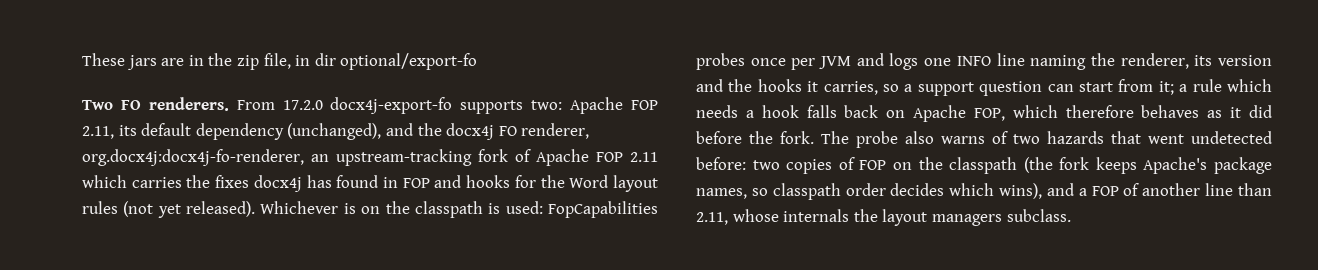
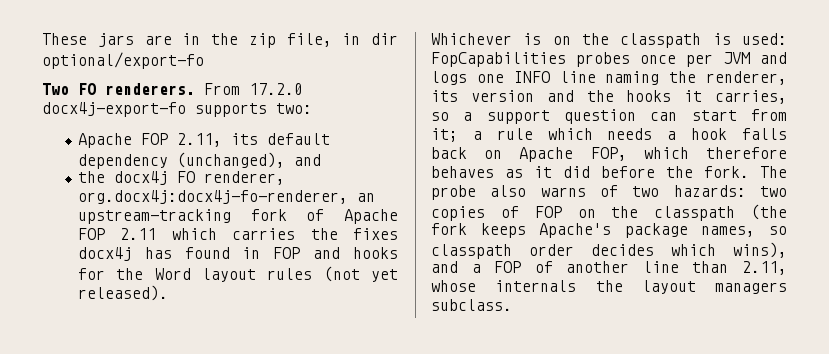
(563, 105) none -> (312, 108) //
(413, 129) none -> (321, 160) //
(256, 209) none -> (168, 293) //
[1047,131,1272,144] [696,157,746,170] hazards that went undetected before: -> [673,185,746,197] hazards:

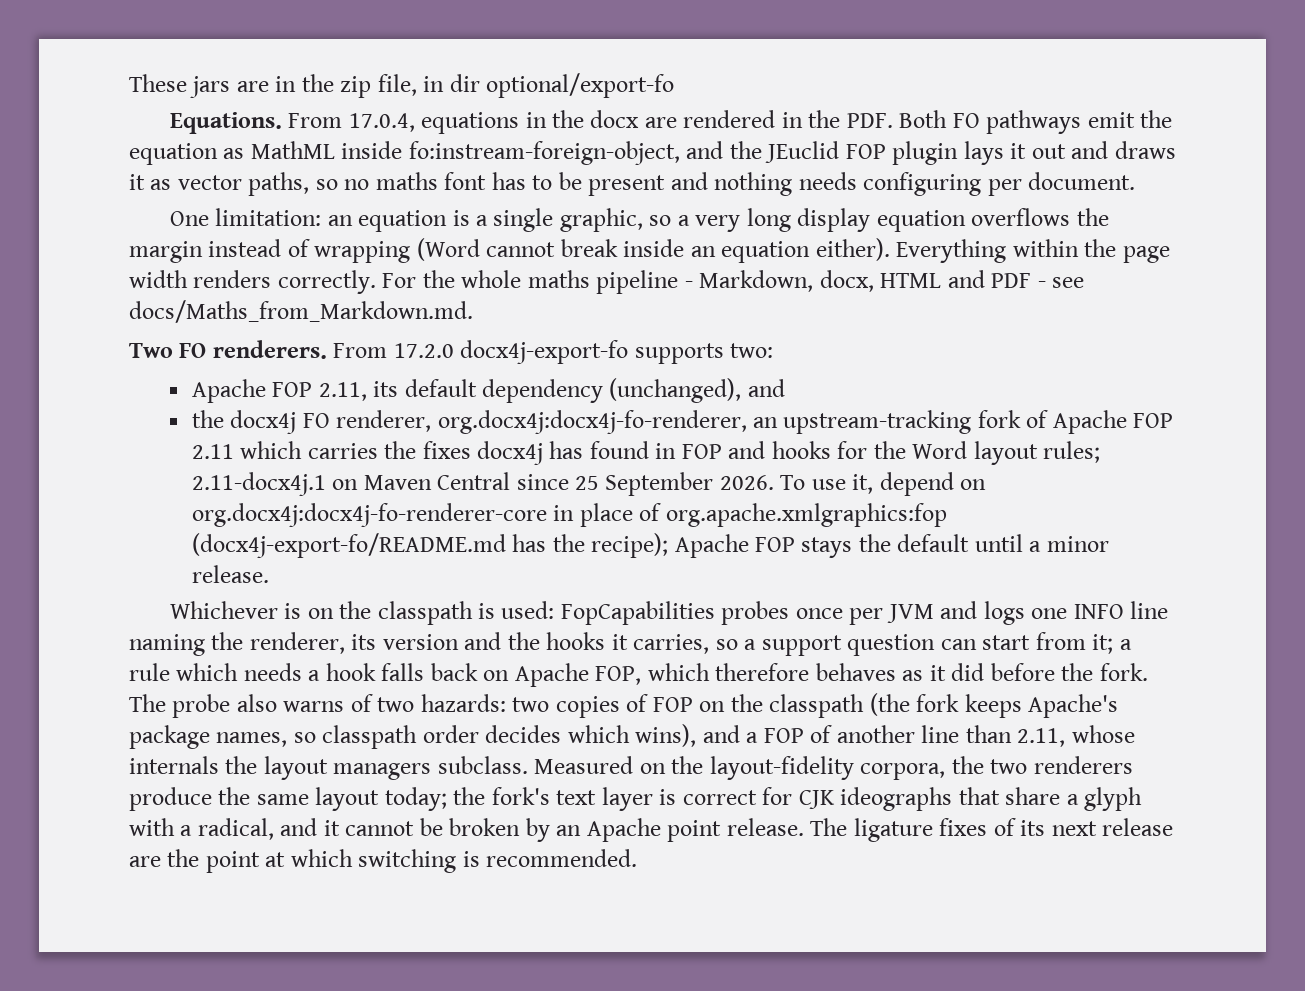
(204, 60) none -> [169,110,1173,134] [129,141,1176,165] [129,172,1136,196] [169,208,1109,232] [129,238,1170,263] [129,270,1085,294] [129,300,473,323] // Equations. From 17.0.4, equations in the docx are rendered in the PDF. Both FO pathways emit the equation as MathML inside fo:instream-foreign-object, and the JEuclid FOP plugin lays it out and draws it as vector paths, so no maths font has to be present and nothing needs configuring per document. // One limitation: an equation is a single graphic, so a very long display equation overflows the margin instead of wrapping (Word cannot break inside an equation either). Everything within the page width renders correctly. For the whole maths pipeline - Markdown, docx, HTML and PDF - see docs/Maths_from_Markdown.md.
[267,266,398,282] [77,285,168,301] rules (not yet released). -> [1043,441,1101,463] [191,472,987,496] [191,503,947,527] [191,533,1109,558] [191,565,269,583] rules; 2.11-docx4j.1 on Maven Central since 25 September 2026. To use it, depend on org.docx4j:docx4j-fo-renderer-core in place of org.apache.xmlgraphics:fop (docx4j-export-fo/README.md has the recipe); Apache FOP stays the default until a minor release.
(512, 305) none -> [534,756,1133,780] [129,787,1143,811] [129,818,1174,842] [129,849,638,873] Measured on the layout-fidelity corpora, the two renderers produce the same layout today; the fork's text layer is correct for CJK ideographs that share a glyph with a radical, and it cannot be broken by an Apache point release. The ligature fixes of its next release are the point at which switching is recommended.

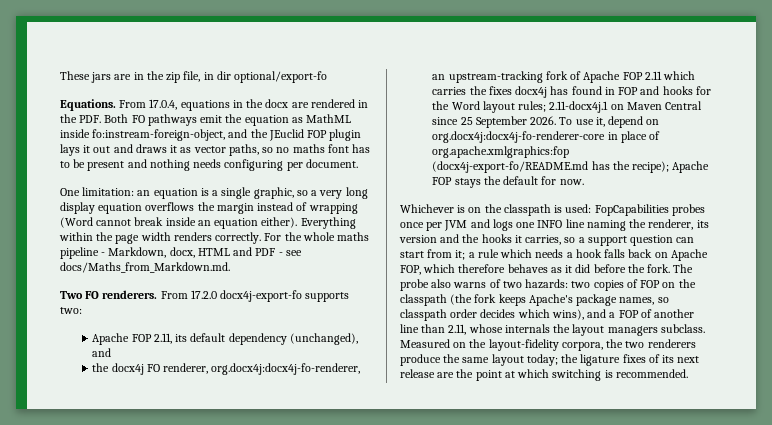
[974,534,1109,552] [191,565,269,583] until a minor release. -> [541,176,584,185] for now.
[491,787,1143,811] [129,818,848,842] fork's text layer is correct for CJK ideographs that share a glyph with a radical, and it cannot be broken by an Apache point release. The -> (579, 358) none

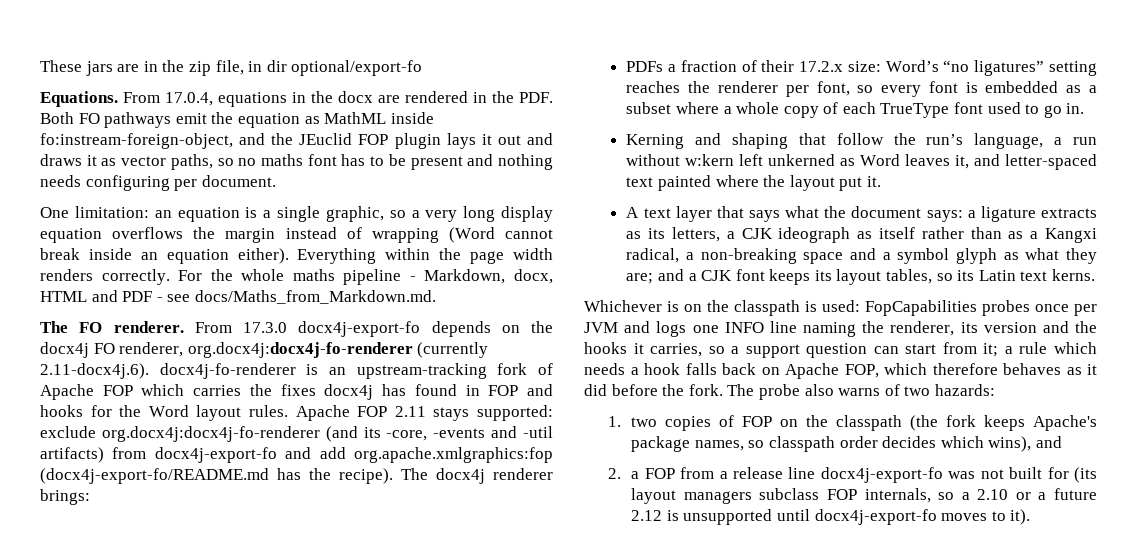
[60,290,350,302] [60,307,82,314] [92,333,358,345] [92,348,112,357] [92,363,361,375] Two FO renderers. From 17.2.0 docx4j-export-fo supports two: // Apache FOP 2.11, its default dependency (unchanged), and // the docx4j FO renderer, org.docx4j:docx4j-fo-renderer, -> [40,321,553,337] [40,342,489,358] [40,363,319,379] The FO renderer. From 17.3.0 docx4j-export-fo depends on the docx4j FO renderer, org.docx4j:docx4j-fo-renderer (currently 2.11-docx4j.6). docx4j-fo-renderer is
[644,71,662,80] 2.11 -> (133, 390) none
[518,101,703,113] [432,116,660,128] [432,131,661,143] [432,146,570,158] [432,161,710,173] [432,176,584,188] rules; 2.11-docx4j.1 on Maven Central since 25 September 2026. To use it, depend on org.docx4j:docx4j-fo-renderer-core in place of org.apache.xmlgraphics:fop (docx4j-export-fo/README.md has the recipe); Apache FOP stays the default for now. -> [248,405,553,421] [40,426,553,442] [40,447,553,463] [40,468,553,484] [40,489,90,505] [626,60,1097,76] [626,81,1098,97] [626,102,1085,118] [626,133,1097,149] [626,154,1098,170] [626,175,881,191] [626,206,1097,222] [626,227,1097,243] [626,248,1097,264] [626,269,1096,285] rules. Apache FOP 2.11 stays supported: exclude org.docx4j:docx4j-fo-renderer (and its -core, -events and -util artifacts) from docx4j-export-fo and add org.apache.xmlgraphics:fop (docx4j-export-fo/README.md has the recipe). The docx4j renderer brings: // PDFs a fraction of their 17.2.x size: Word’s “no ligatures” setting reaches the renderer per font, so every font is embedded as a subset where a whole copy of each TrueType font used to go in. // Kerning and shaping that follow the run’s language, a run without w:kern left unkerned as Word leaves it, and letter-spaced text painted where the layout put it. // A text layer that says what the document says: a ligature extracts as its letters, a CJK ideograph as itself rather than as a Kangxi radical, a non-breaking space and a symbol glyph as what they are; and a CJK font keeps its layout tables, so its Latin text kerns.
(569, 284) none -> [607,416,621,427] // 1.
(607, 313) none -> [607,468,621,479] // 2.
[640,309,695,318] [400,324,705,336] [400,339,696,351] [400,354,700,366] [400,369,688,381] of another line than 2.11, whose internals the layout managers subclass. Measured on the layout-fidelity corpora, the two renderers produce the same layout today; the ligature fixes of its next release are the point at which switching is recommended. -> [680,467,1097,483] [631,488,1097,504] [631,509,1031,525] from a release line docx4j-export-fo was not built for (its layout managers subclass FOP internals, so a 2.10 or a future 2.12 is unsupported until docx4j-export-fo moves to it).

